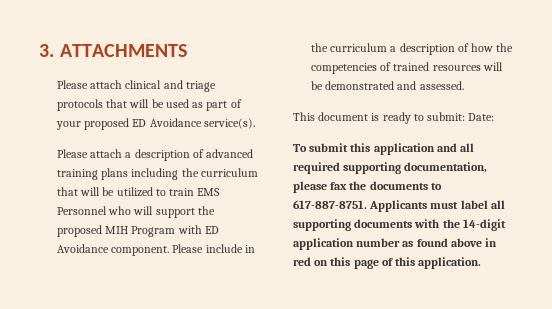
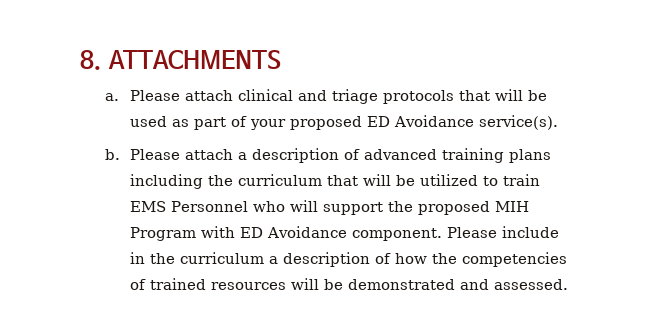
[39,44,54,57] 3. -> [80,50,101,70] 8.
(187, 50) none -> [104,93,119,101] a.
(255, 123) none -> [104,149,120,160] b.
[293,112,495,124] [293,143,475,155] [293,162,488,174] [293,181,442,193] [293,200,505,212] [293,219,506,231] [293,238,498,250] [293,257,482,269] // This document is ready to submit: Date: // To submit this application and all required supporting documentation, please fax the documents to 617-887-8751. Applicants must label all supporting documents with the 14-digit application number as found above in red on this page of this application. -> (568, 284) none

